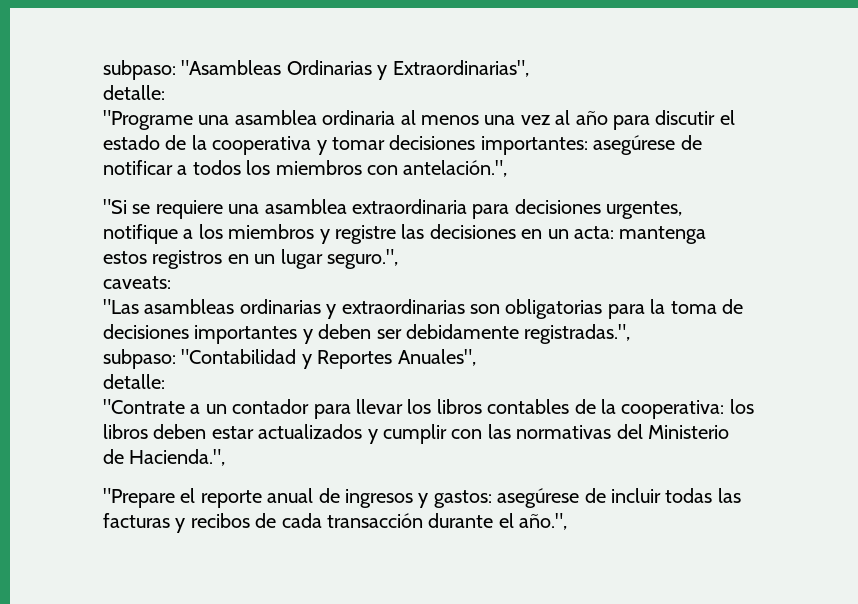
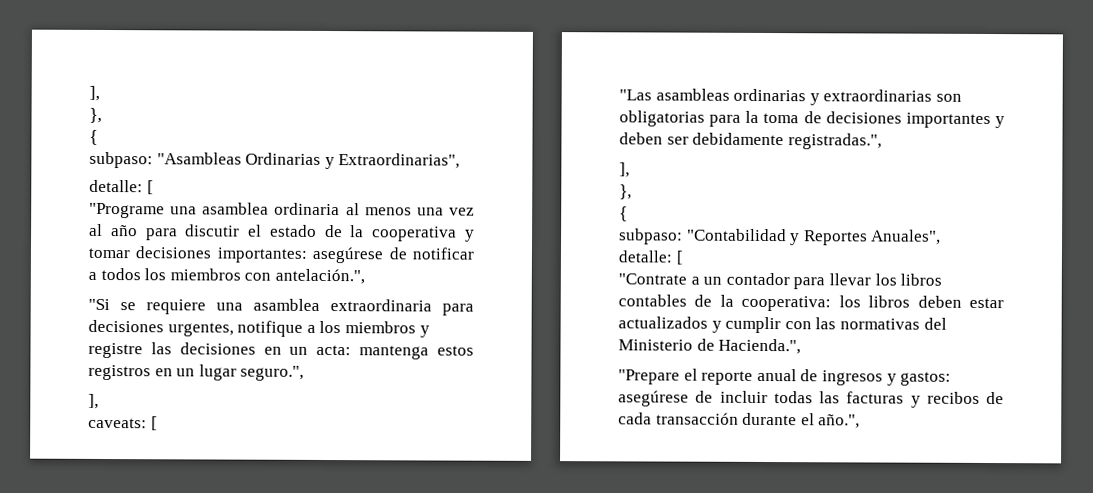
(103, 70) none -> [89,85,100,101] [89,107,102,123] [89,129,98,145] ], // }, // { //
(165, 92) none -> [146,180,154,195] [
(398, 259) none -> [88,393,99,409] // ],
(171, 282) none -> [150,416,158,431] [
(631, 334) none -> [619,162,630,178] [619,184,632,200] [619,206,628,222] // ], // }, // {
(165, 381) none -> [675,250,683,265] [

